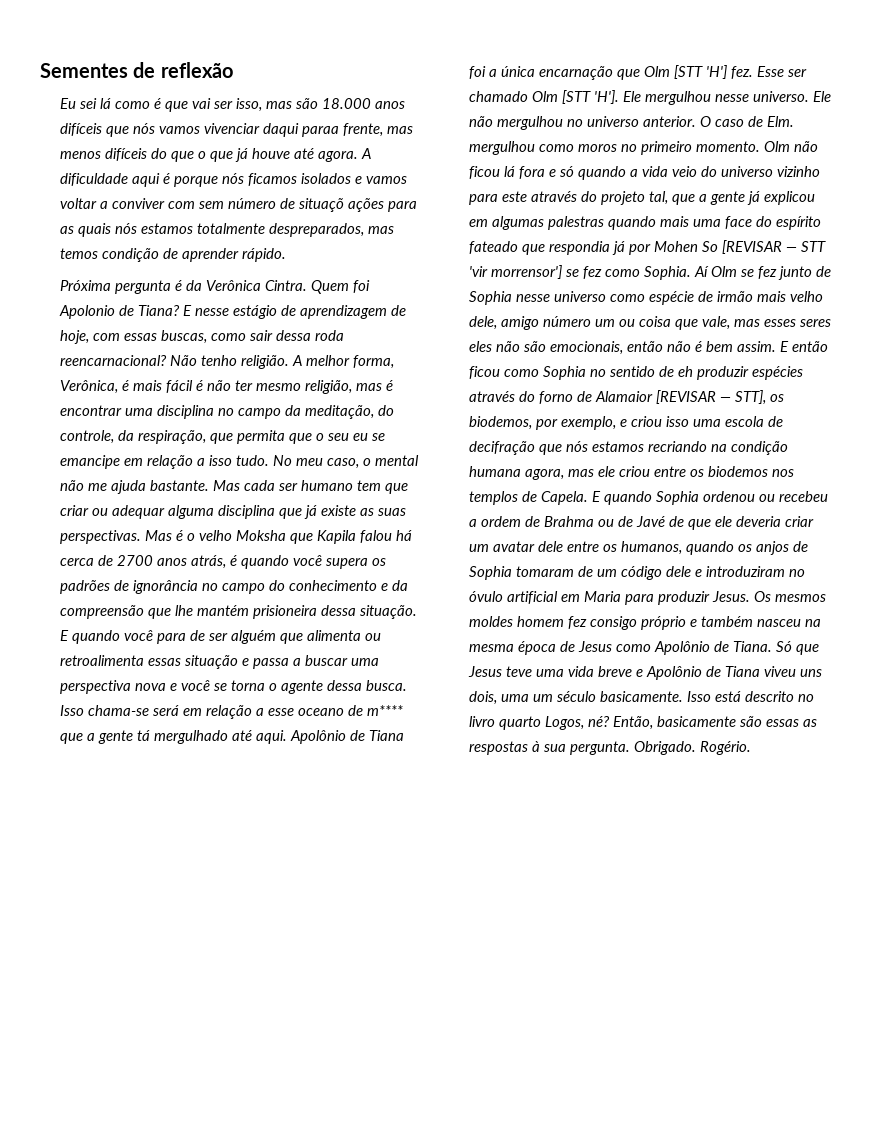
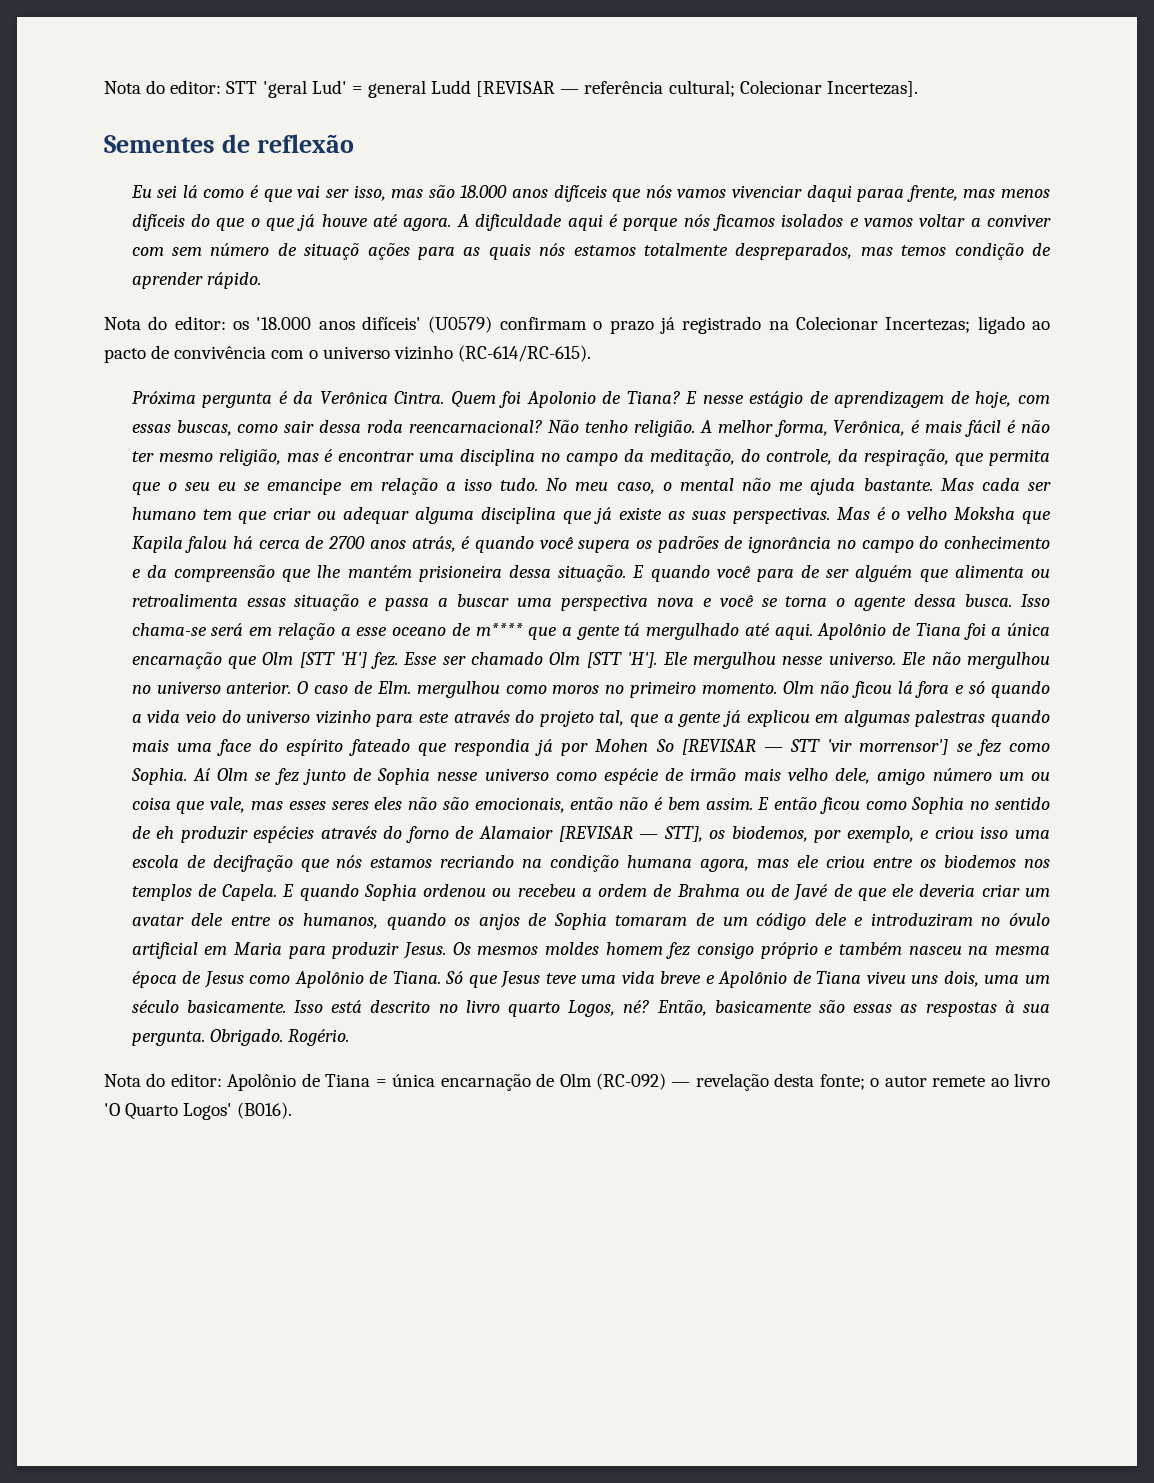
(40, 70) none -> [104,80,918,98] Nota do editor: STT 'geral Lud' = general Ludd [REVISAR — referência cultural; Colecionar Incertezas]. //
(287, 255) none -> [104,316,1051,334] [104,345,591,363] // Nota do editor: os '18.000 anos difíceis' (U0579) confirmam o prazo já registrado na Colecionar Incertezas; ligado ao pacto de convivência com o universo vizinho (RC-614/RC-615).
(752, 748) none -> [104,1073,1051,1091] [104,1102,293,1120] // Nota do editor: Apolônio de Tiana = única encarnação de Olm (RC-092) — revelação desta fonte; o autor remete ao livro 'O Quarto Logos' (B016).

